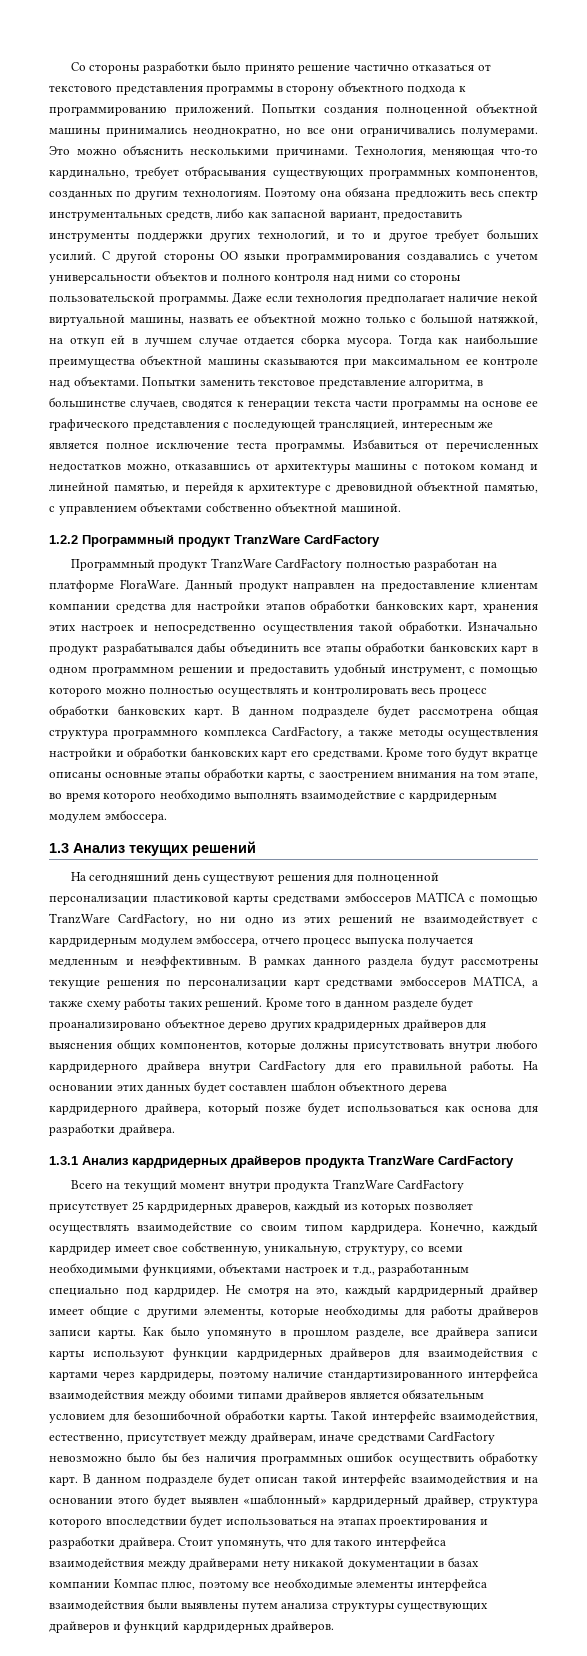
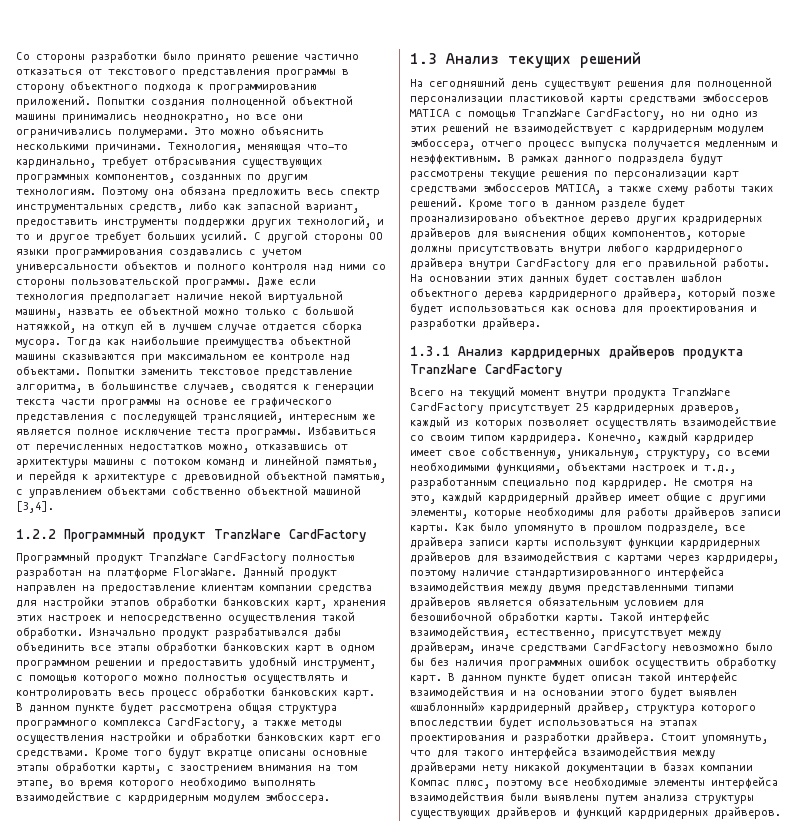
[340,503,401,513] машиной. -> [314,485,361,495] [16,501,54,513] машиной [3,4].
[302,708,370,718] подразделе -> [75,705,114,714] пункте
[368,958,413,968] раздела -> [618,156,684,165] подраздела
(538, 1110) none -> [649,306,757,315] проектирования и
[355,1329,404,1339] разделе, -> [647,525,719,534] подразделе,
[189,1389,235,1399] обоими -> [548,585,688,594] двумя представленными
[146,1476,213,1486] подразделе -> [507,675,546,684] пункте

